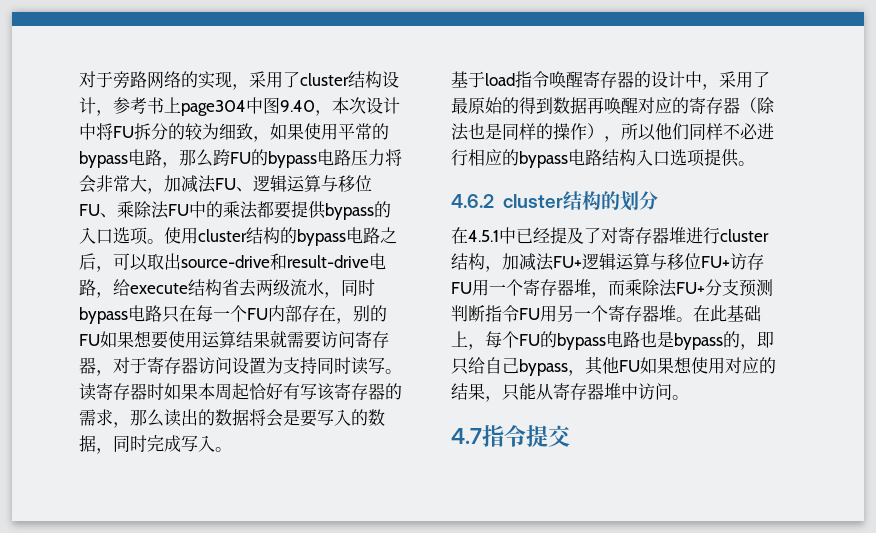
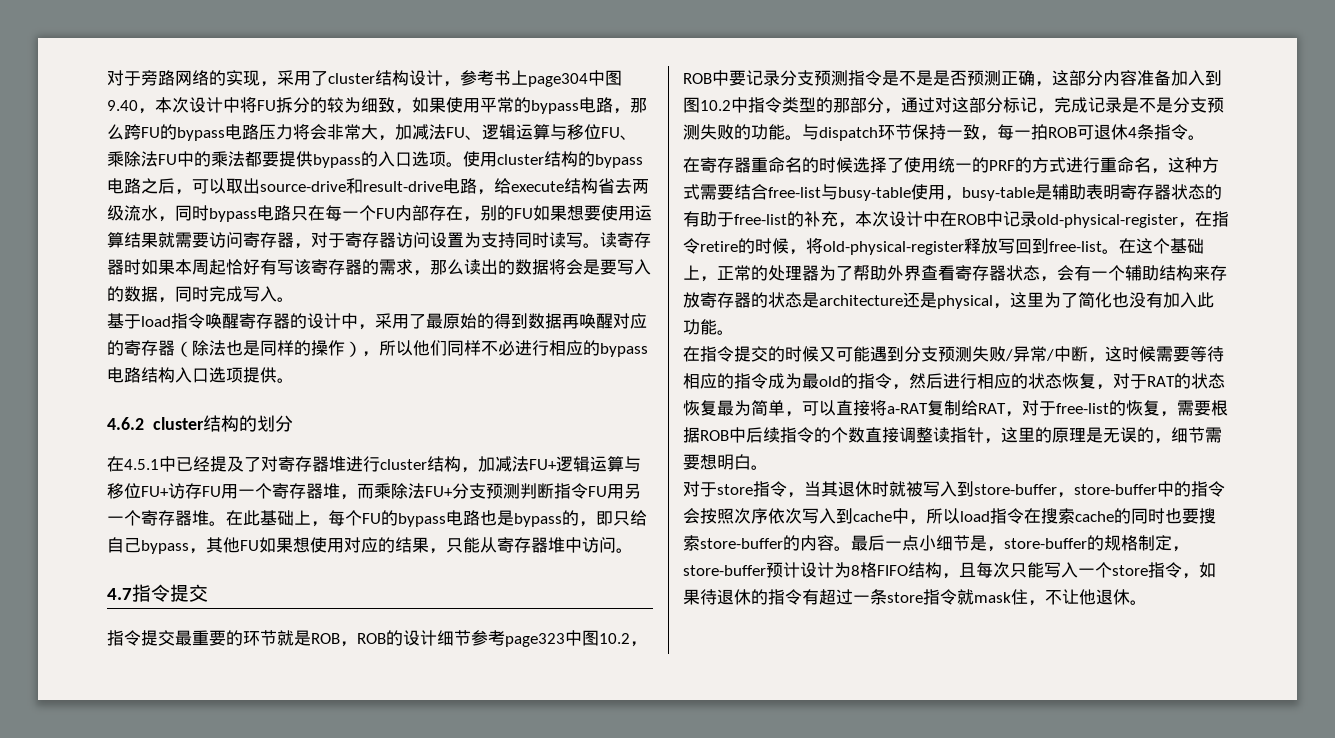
(570, 436) none -> [107,630,647,647] [683,70,1222,87] [683,97,1224,114] [683,124,1205,141] [683,157,1219,174] [683,184,1222,201] [683,211,1229,228] [683,238,1204,255] [683,265,1227,282] [683,292,1214,309] [683,319,734,335] [683,346,1224,363] [683,373,1225,390] [683,400,1228,417] [683,427,1222,444] [683,454,768,470] [683,481,1225,498] [683,508,1216,525] [683,535,1189,552] [683,562,1216,579] [683,589,1147,606] // 指令提交最重要的环节就是ROB，ROB的设计细节参考page323中图10.2，ROB中要记录分支预测指令是不是是否预测正确，这部分内容准备加入到图10.2中指令类型的那部分，通过对这部分标记，完成记录是不是分支预测失败的功能。与dispatch环节保持一致，每一拍ROB可退休4条指令。 // 在寄存器重命名的时候选择了使用统一的PRF的方式进行重命名，这种方式需要结合free-list与busy-table使用，busy-table是辅助表明寄存器状态的有助于free-list的补充，本次设计中在ROB中记录old-physical-register，在指令retire的时候，将old-physical-register释放写回到free-list。在这个基础上，正常的处理器为了帮助外界查看寄存器状态，会有一个辅助结构来存放寄存器的状态是architecture还是physical，这里为了简化也没有加入此功能。 // 在指令提交的时候又可能遇到分支预测失败/异常/中断，这时候需要等待相应的指令成为最old的指令，然后进行相应的状态恢复，对于RAT的状态恢复最为简单，可以直接将a-RAT复制给RAT，对于free-list的恢复，需要根据ROB中后续指令的个数直接调整读指针，这里的原理是无误的，细节需要想明白。 // 对于store指令，当其退休时就被写入到store-buffer，store-buffer中的指令会按照次序依次写入到cache中，所以load指令在搜索cache的同时也要搜索store-buffer的内容。最后一点小细节是，store-buffer的规格制定，store-buffer预计设计为8格FIFO结构，且每次只能写入一个store指令，如果待退休的指令有超过一条store指令就mask住，不让他退休。

